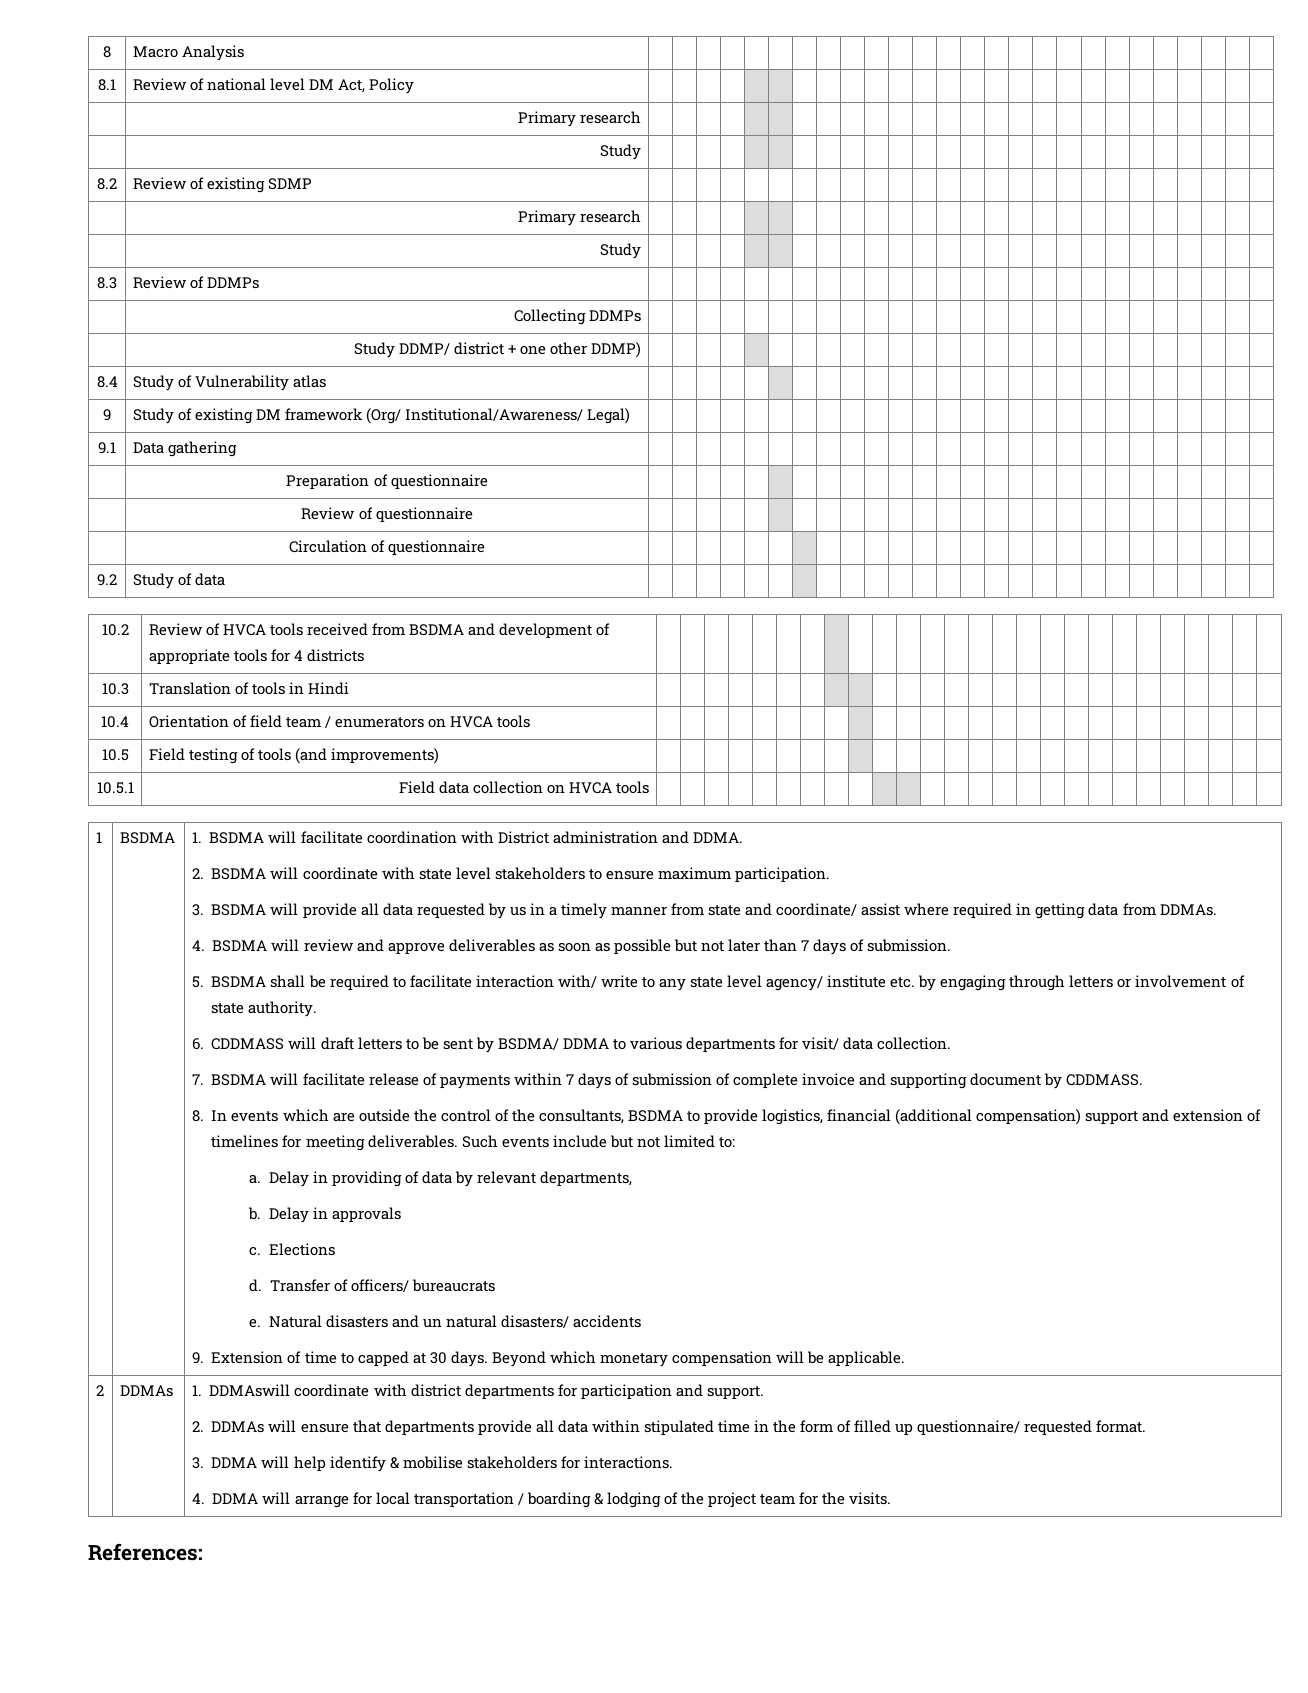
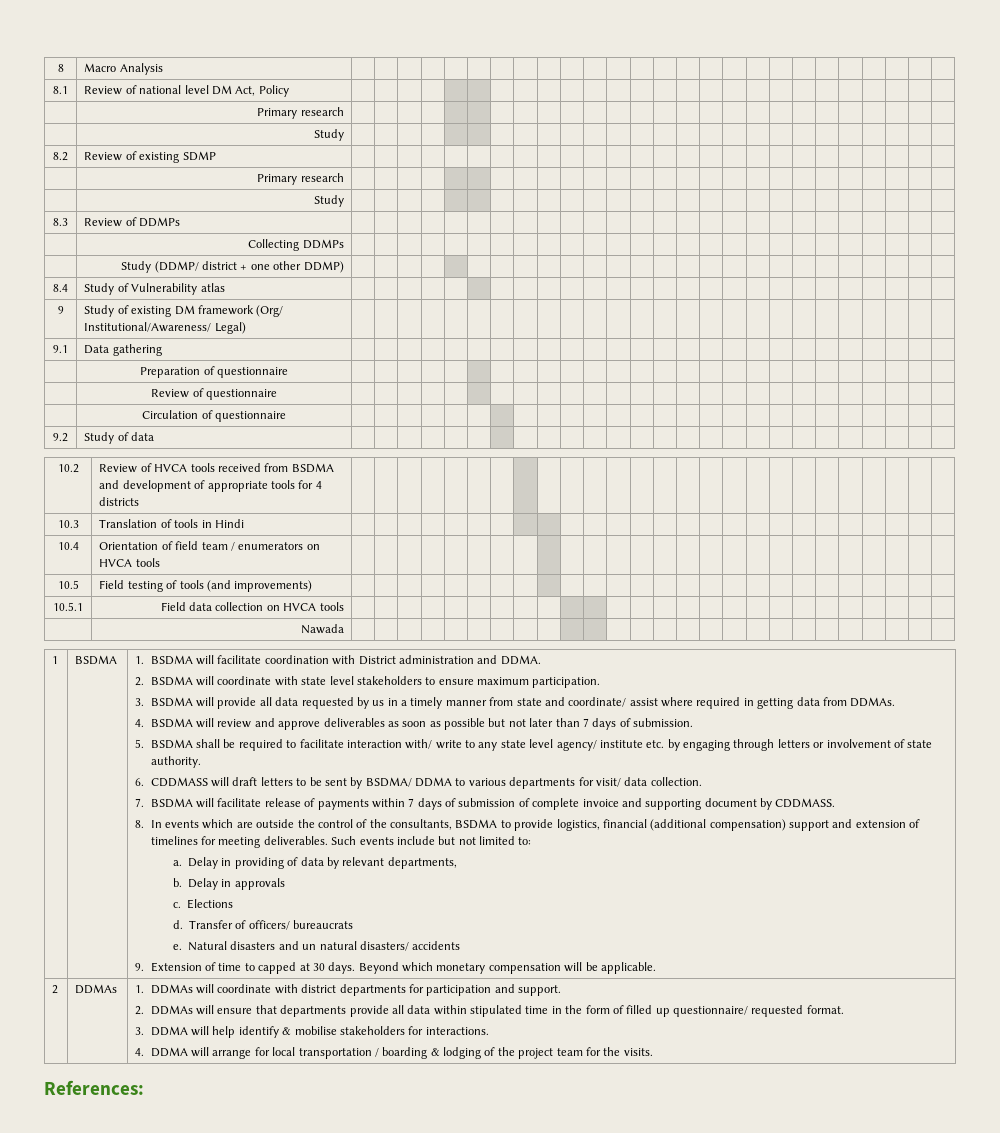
[398,343,450,355] DDMP/ -> [154,261,199,273] (DDMP/
(650, 787) none -> [300,624,344,634] // | Nawada | | | | | | | | | | | | | | | | | | | | | | | | | |
[209,1384,291,1397] DDMAswill -> [150,984,215,994] DDMAs will

